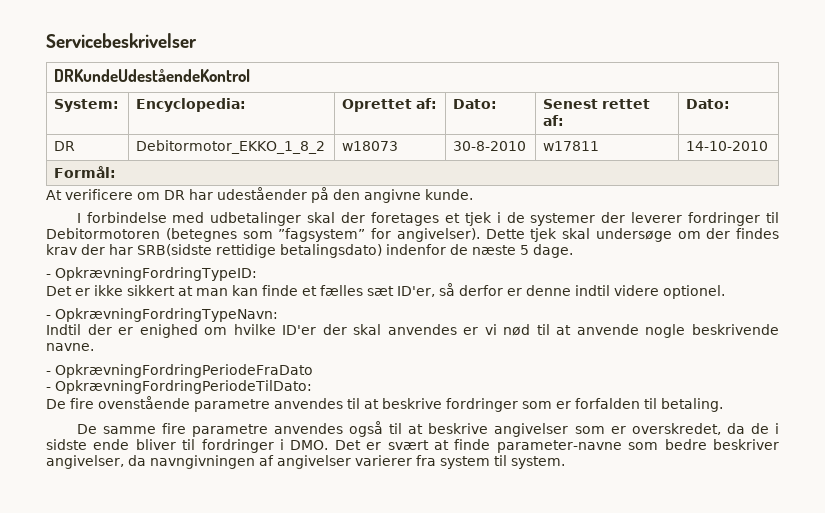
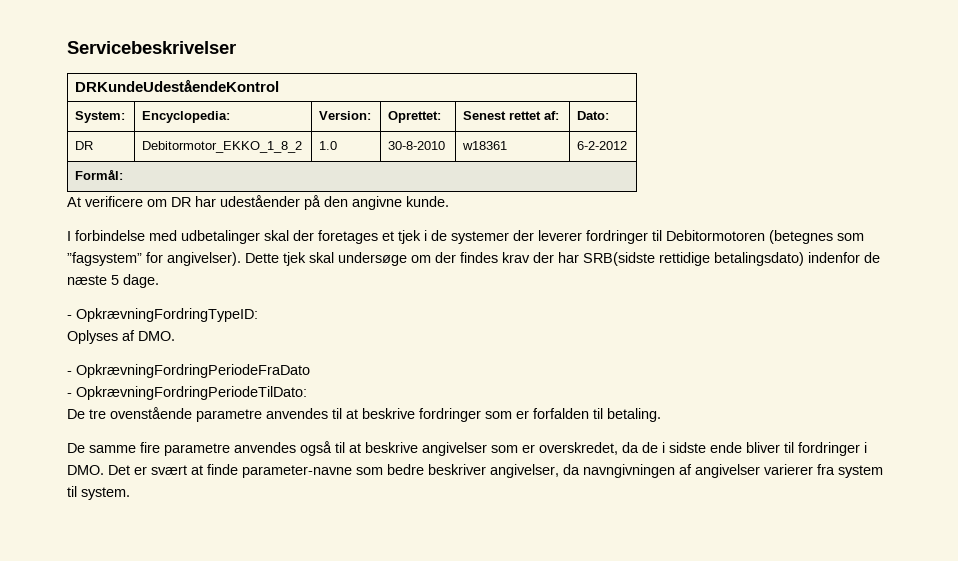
[342,98,438,112] [453,99,498,109] Oprettet af: | Dato: -> [319,111,372,120] [388,111,442,123] Version: | Oprettet:
[342,141,399,151] w18073 -> [319,141,338,150] 1.0
[543,141,600,151] [686,141,769,151] w17811 | 14-10-2010 -> [462,141,508,150] [577,141,628,150] w18361 | 6-2-2012
[46,283,725,299] [46,308,278,322] [46,324,779,338] [46,343,94,351] Det er ikke sikkert at man kan finde et fælles sæt ID'er, så derfor er denne indtil videre optionel. // - OpkrævningFordringTypeNavn: // Indtil der er enighed om hvilke ID'er der skal anvendes er vi nød til at anvende nogle beskrivende navne. -> [67,330,175,344] Oplyses af DMO.
[70,398,94,409] fire -> [89,409,106,419] tre

